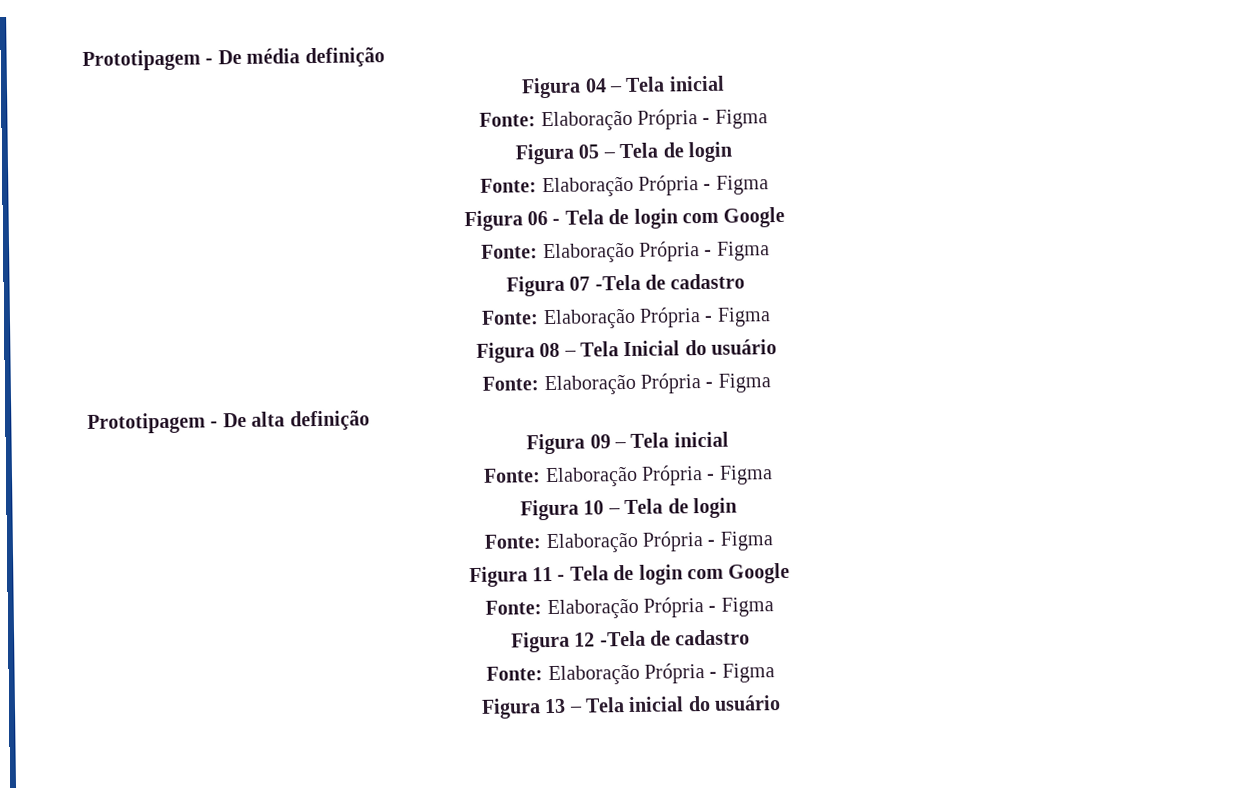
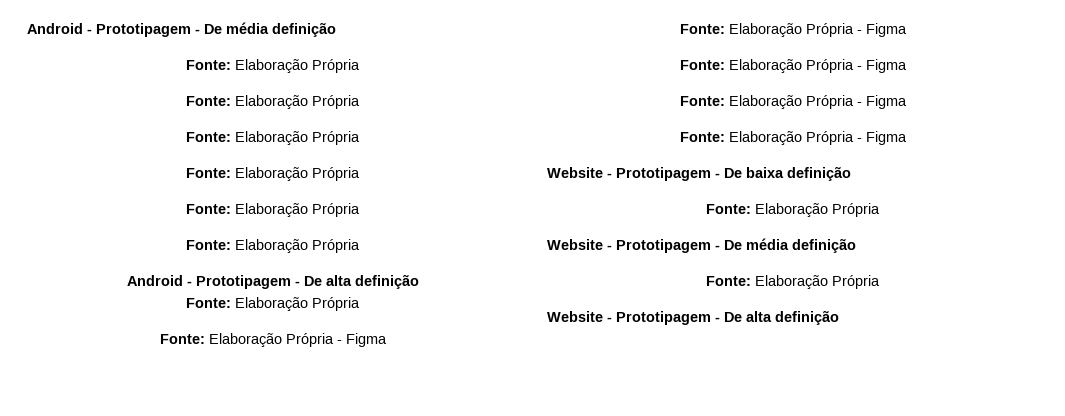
[82,47,385,72] [521,75,725,99] [479,109,768,132] [515,141,733,165] [480,175,769,198] [463,206,786,232] [481,241,770,264] [505,273,746,297] [481,307,771,330] [475,339,778,363] [482,373,771,396] [87,410,370,434] [526,431,729,455] [483,465,773,488] [520,497,737,521] [484,531,774,554] [468,562,791,588] [485,597,774,620] [510,629,751,653] [486,663,775,686] [480,695,782,719] Prototipagem - De média definição // Figura 04 – Tela inicial // Fonte: Elaboração Própria - Figma // Figura 05 – Tela de login // Fonte: Elaboração Própria - Figma // Figura 06 - Tela de login com Google // Fonte: Elaboração Própria - Figma // Figura 07 -Tela de cadastro // Fonte: Elaboração Própria - Figma // Figura 08 – Tela Inicial do usuário // Fonte: Elaboração Própria - Figma // Prototipagem - De alta definição // Figura 09 – Tela inicial // Fonte: Elaboração Própria - Figma // Figura 10 – Tela de login // Fonte: Elaboração Própria - Figma // Figura 11 - Tela de login com Google // Fonte: Elaboração Própria - Figma // Figura 12 -Tela de cadastro // Fonte: Elaboração Própria - Figma // Figura 13 – Tela inicial do usuário -> [27,22,336,37] [186,59,360,73] [186,95,360,109] [186,131,360,145] [186,167,360,181] [186,203,360,217] [186,239,360,253] [126,274,419,289] [186,297,360,311] [159,333,387,347] [679,23,907,37] [679,59,907,73] [679,95,907,109] [679,131,907,145] [547,166,851,181] [706,203,880,217] [547,238,856,253] [706,275,880,289] [547,310,839,325] Android - Prototipagem - De média definição // Fonte: Elaboração Própria // Fonte: Elaboração Própria // Fonte: Elaboração Própria // Fonte: Elaboração Própria // Fonte: Elaboração Própria // Fonte: Elaboração Própria // Android - Prototipagem - De alta definição // Fonte: Elaboração Própria // Fonte: Elaboração Própria - Figma // Fonte: Elaboração Própria - Figma // Fonte: Elaboração Própria - Figma // Fonte: Elaboração Própria - Figma // Fonte: Elaboração Própria - Figma // Website - Prototipagem - De baixa definição // Fonte: Elaboração Própria // Website - Prototipagem - De média definição // Fonte: Elaboração Própria // Website - Prototipagem - De alta definição

